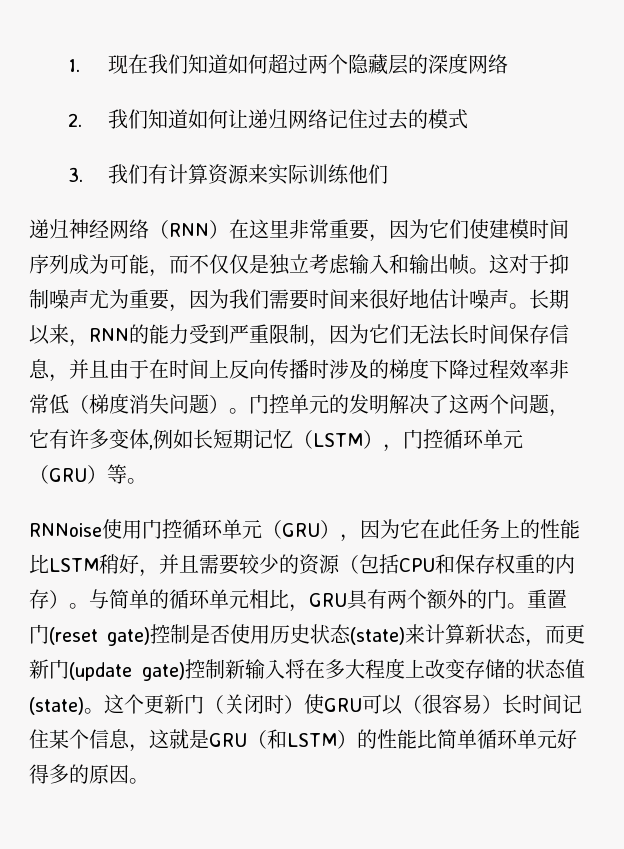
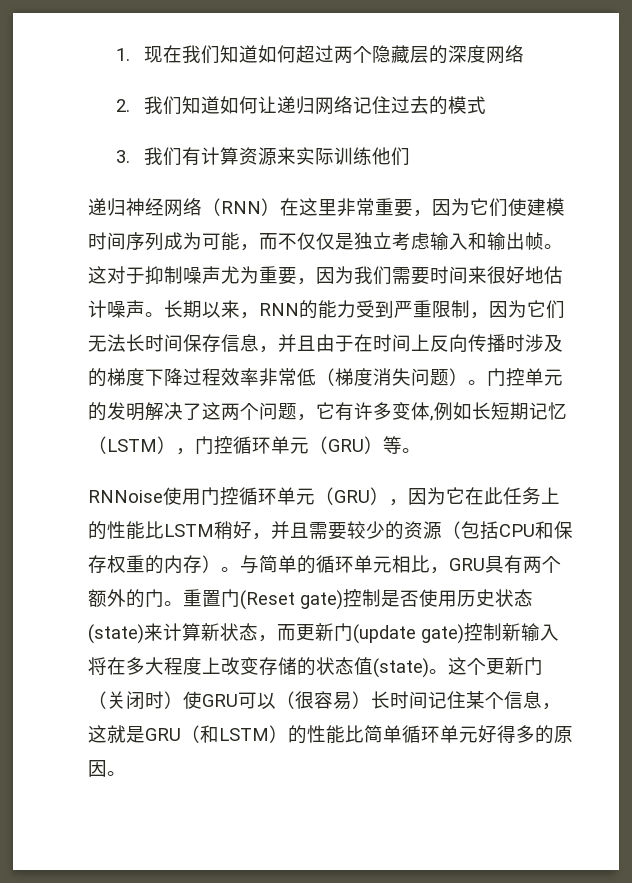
[49,627,98,645] (reset -> [240,590,295,610] (Reset

